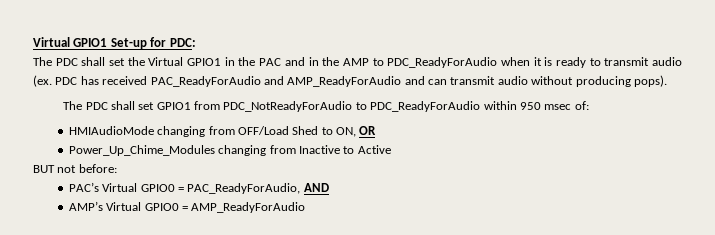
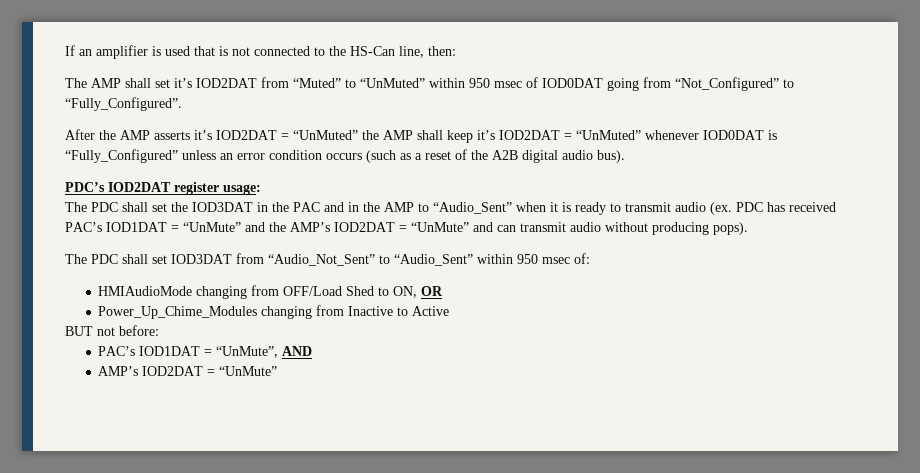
[33,37,196,49] Virtual GPIO1 Set-up for PDC: -> [65,45,456,59] [65,77,794,91] [65,97,182,111] [65,129,777,143] [65,149,625,163] [65,182,261,195] If an amplifier is used that is not connected to the HS-Can line, then: // The AMP shall set it’s IOD2DAT from “Muted” to “UnMuted” within 950 msec of IOD0DAT going from “Not_Configured” to “Fully_Configured”. // After the AMP asserts it’s IOD2DAT = “UnMuted” the AMP shall keep it’s IOD2DAT = “UnMuted” whenever IOD0DAT is “Fully_Configured” unless an error condition occurs (such as a reset of the A2B digital audio bus). // PDC’s IOD2DAT register usage:
[148,57,222,66] Virtual GPIO1 -> [192,202,253,212] IOD3DAT
[387,57,498,68] PDC_ReadyForAudio -> [433,202,512,214] “Audio_Sent”
[150,76,402,87] PAC_ReadyForAudio and AMP_ReadyForAudio -> [65,222,469,232] PAC’s IOD1DAT = “UnMute” and the AMP’s IOD2DAT = “UnMute”
[156,101,481,112] GPIO1 from PDC_NotReadyForAudio to PDC_ReadyForAudio -> [171,253,473,266] IOD3DAT from “Audio_Not_Sent” to “Audio_Sent”
[102,183,329,194] [68,201,306,213] Virtual GPIO0 = PAC_ReadyForAudio, AND // AMP’s Virtual GPIO0 = AMP_ReadyForAudio -> [139,346,313,358] [98,366,278,376] IOD1DAT = “UnMute”, AND // AMP’s IOD2DAT = “UnMute”

